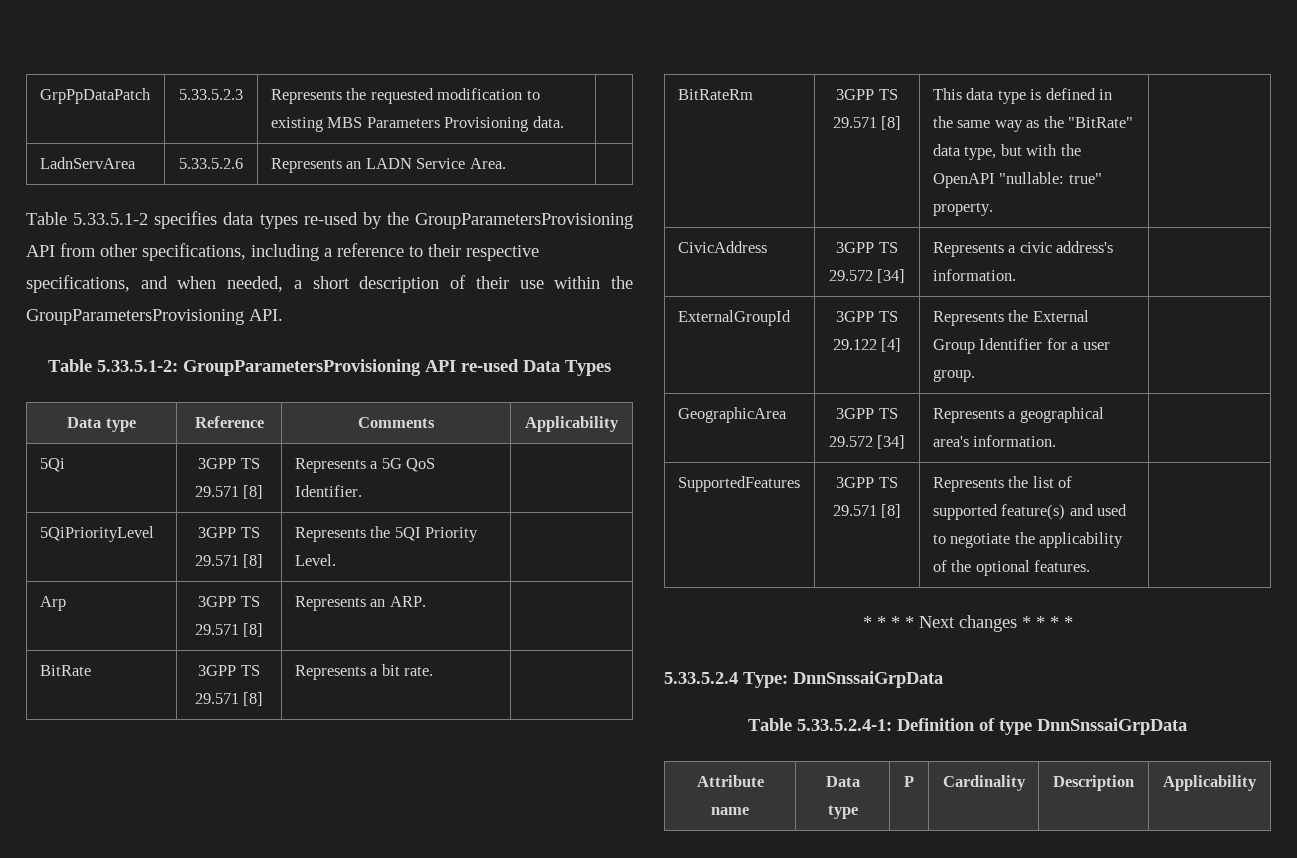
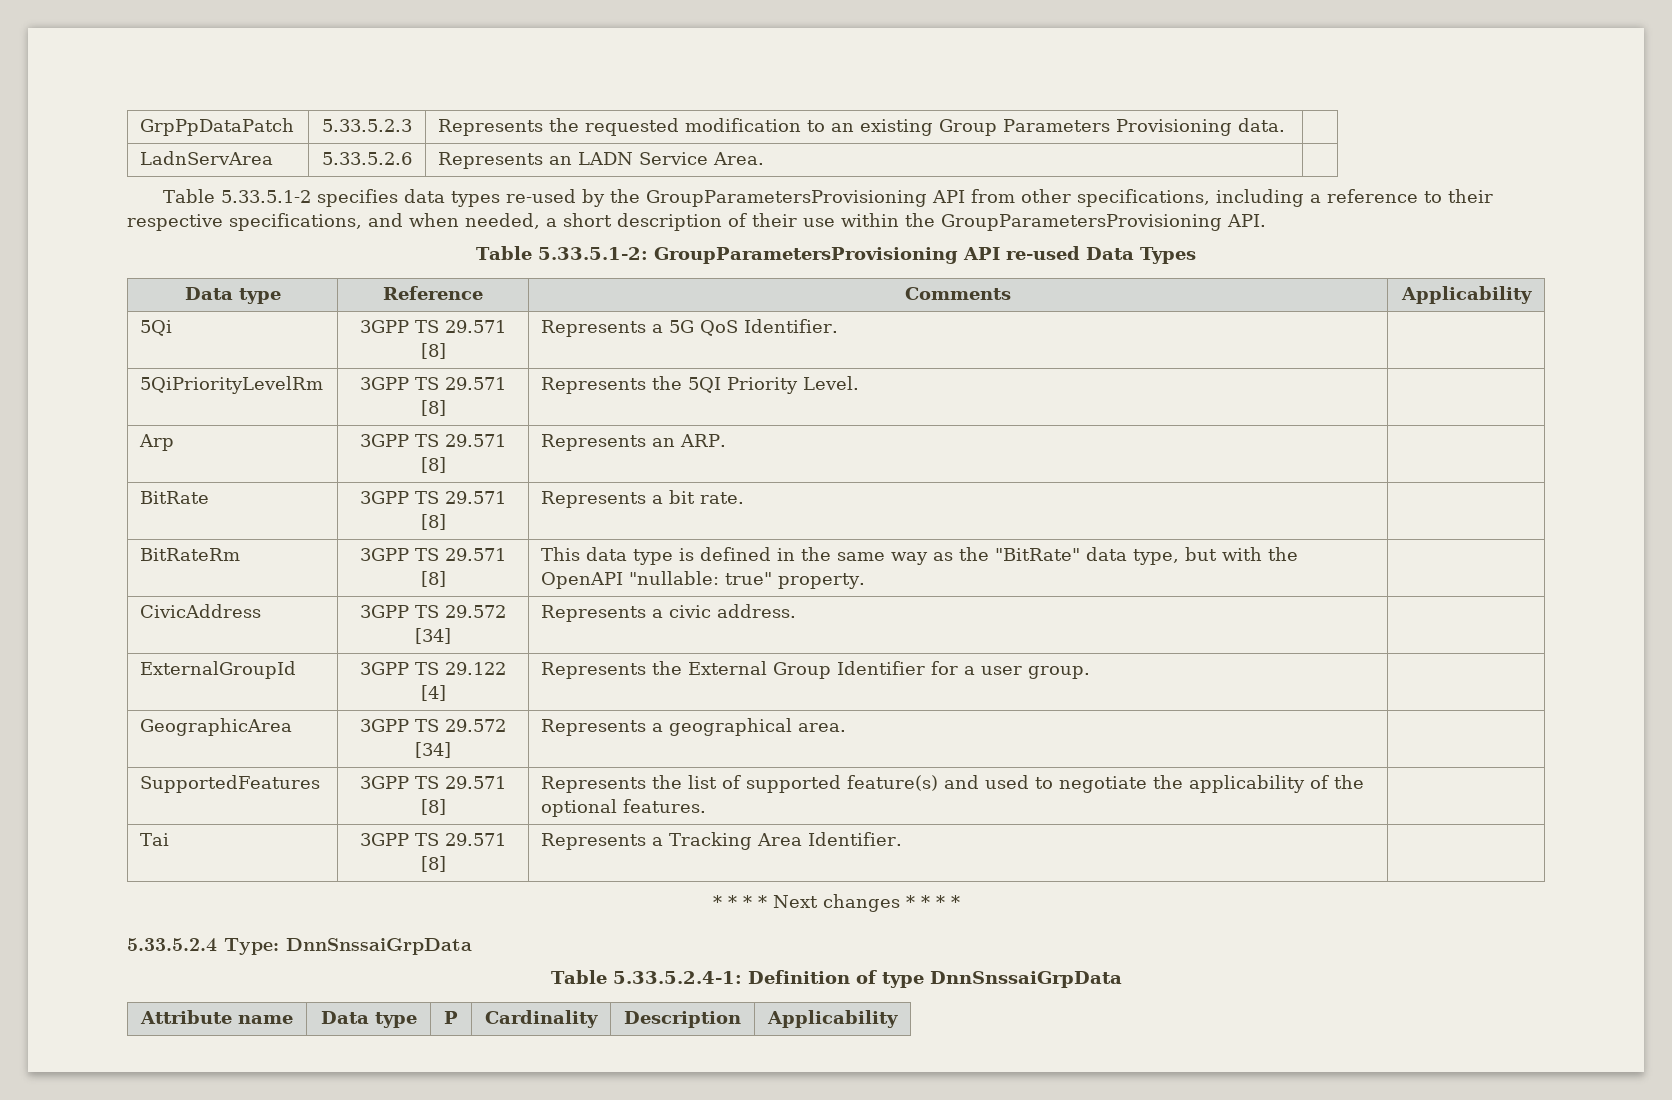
[270,117,363,132] existing MBS -> [831,119,998,136] an existing Group
[39,526,154,542] 5QiPriorityLevel -> [140,376,324,394] 5QiPriorityLevelRm
[1056,241,1114,253] [932,269,1016,281] address's information. -> [717,604,797,618] address.
[932,435,1057,447] area's information. -> [798,723,847,732] area.
(1091, 566) none -> [140,833,170,846] [360,833,506,846] [420,856,446,872] [541,832,903,850] // Tai | 3GPP TS 29.571 [8] | Represents a Tracking Area Identifier. |

